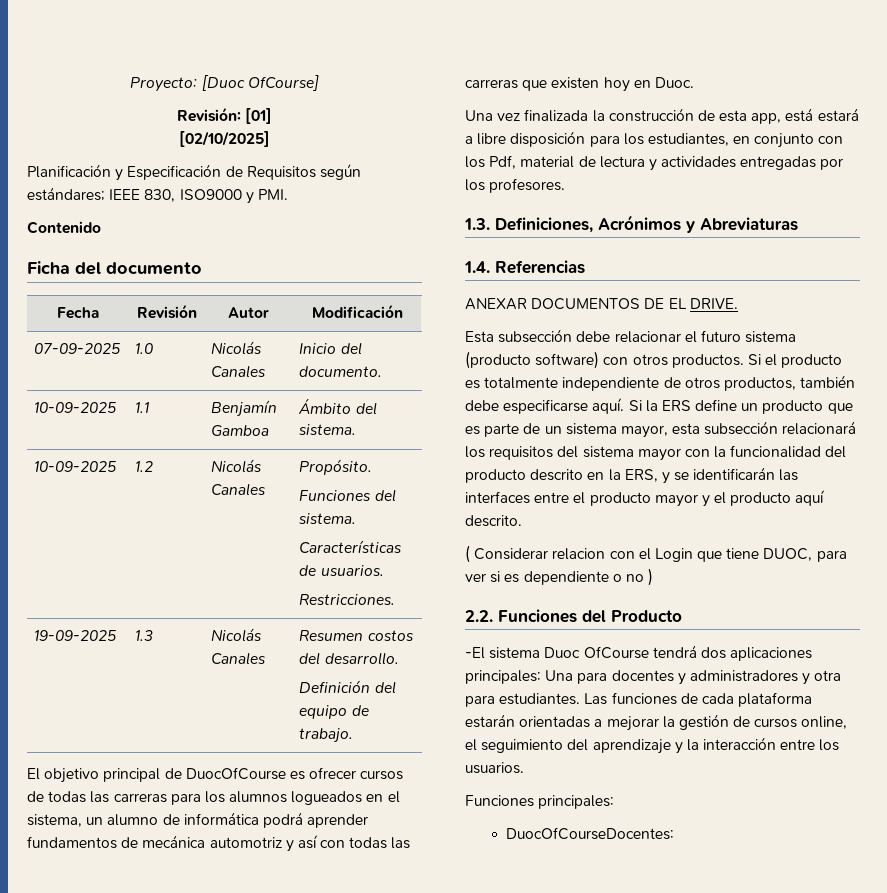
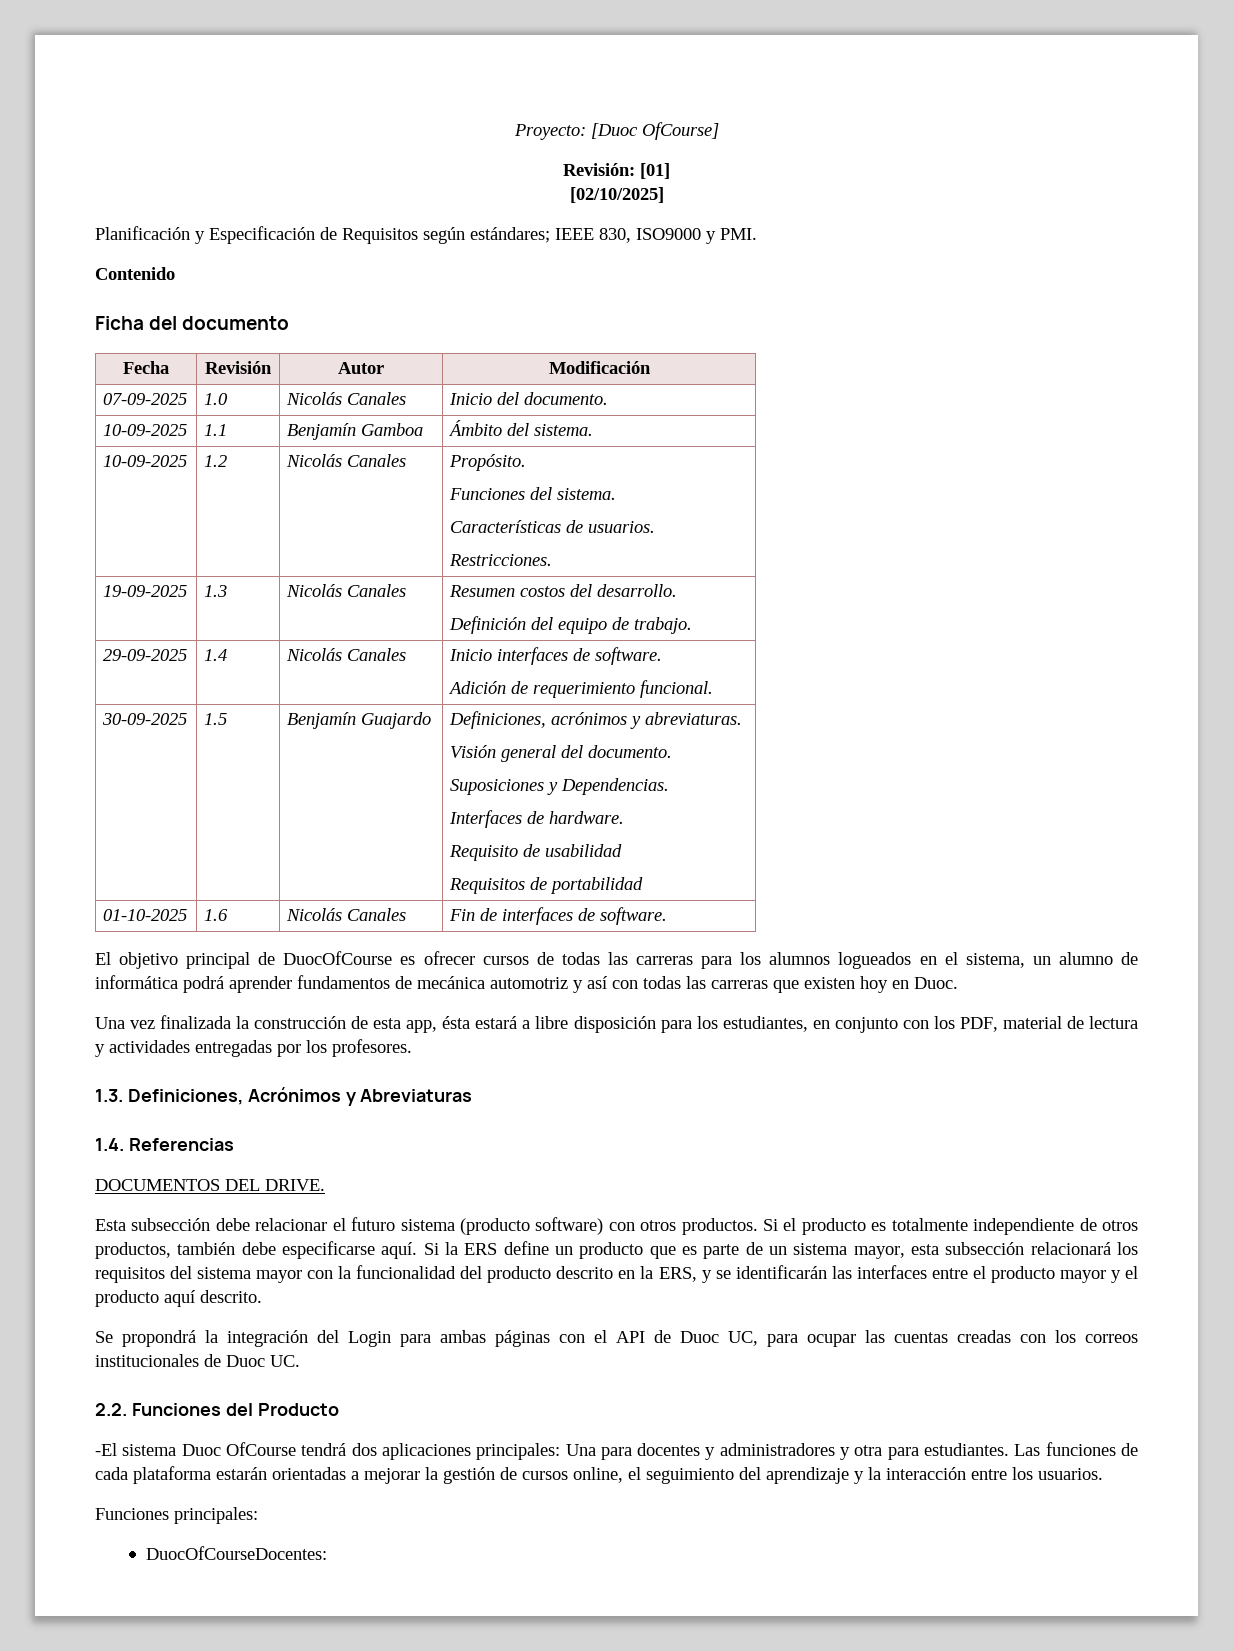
(354, 735) none -> [103,649,188,661] [204,649,228,661] [286,648,407,661] [449,647,663,665] [448,680,714,698] [102,713,188,725] [204,713,228,725] [287,712,432,729] [449,711,743,729] [450,745,673,762] [450,778,670,795] [449,810,625,828] [449,844,623,861] [449,877,644,894] [103,909,188,921] [204,909,229,921] [286,908,407,921] [449,907,668,925] // 29-09-2025 | 1.4 | Nicolás Canales | Inicio interfaces de software. // Adición de requerimiento funcional. // 30-09-2025 | 1.5 | Benjamín Guajardo | Definiciones, acrónimos y abreviaturas. // Visión general del documento. // Suposiciones y Dependencias. // Interfaces de hardware. // Requisito de usabilidad // Requisitos de portabilidad // 01-10-2025 | 1.6 | Nicolás Canales | Fin de interfaces de software.
[785,108,814,122] está -> [442,1016,471,1029] ésta
[489,155,517,169] Pdf, -> [959,1017,998,1032] PDF,
[465,298,687,310] ANEXAR DOCUMENTOS DE EL -> [95,1179,260,1191] DOCUMENTOS DEL
[465,545,847,563] [465,568,654,586] ( Considerar relacion con el Login que tiene DUOC, para ver si es dependiente o no ) -> [95,1330,1138,1347] [95,1354,300,1367] Se propondrá la integración del Login para ambas páginas con el API de Duoc UC, para ocupar las cuentas creadas con los correos institucionales de Duoc UC.

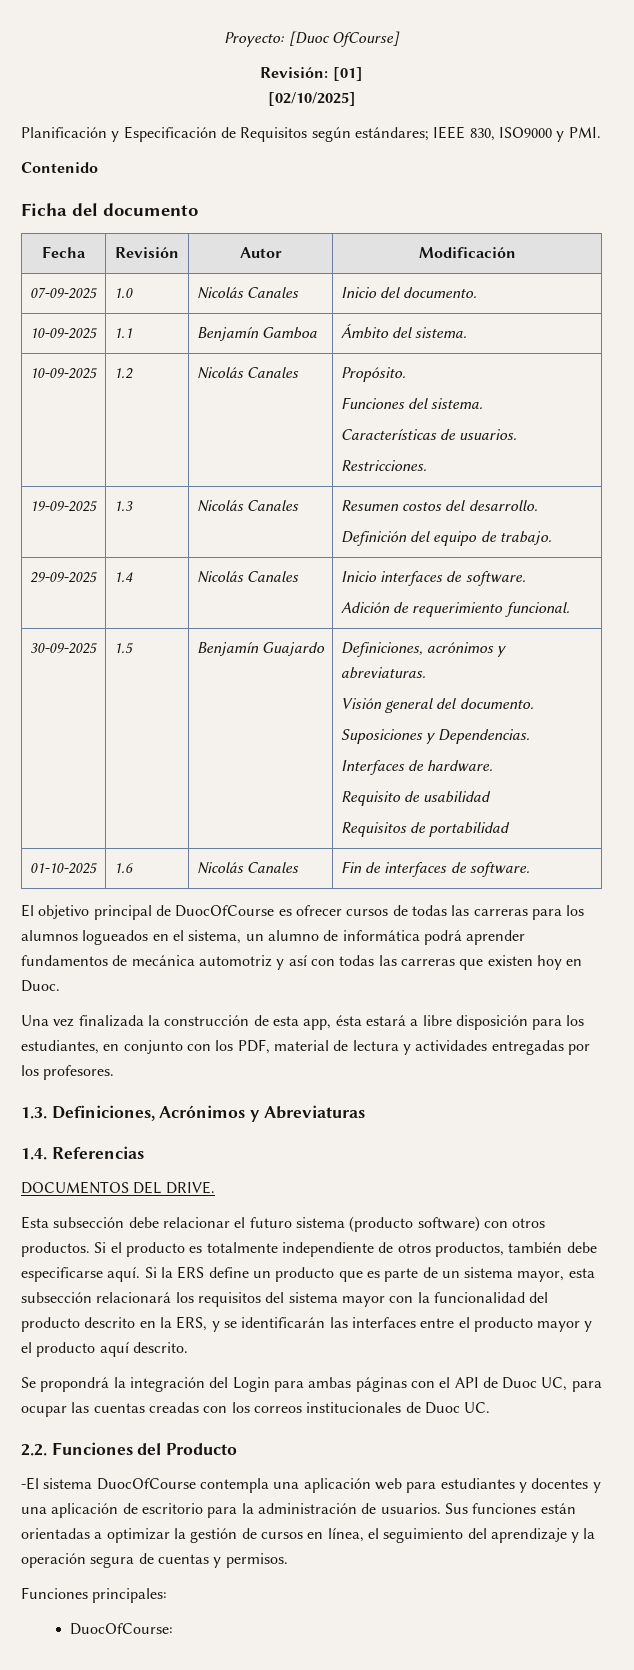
[181,1442,1138,1460] [95,1466,267,1484] Duoc OfCourse tendrá dos aplicaciones principales: Una para docentes y administradores y otra para estudiantes. Las funciones de cada plataforma estarán -> [96,1478,601,1493] [21,1503,576,1518] DuocOfCourse contempla una aplicación web para estudiantes y docentes y una aplicación de escritorio para la administración de usuarios. Sus funciones están
[364,1468,420,1484] mejorar -> [106,1528,170,1543] optimizar
[573,1467,623,1483] online, -> [307,1528,364,1542] en línea,
[886,1467,1103,1480] interacción entre los usuarios. -> [21,1553,288,1568] operación segura de cuentas y permisos.
[146,1546,328,1560] DuocOfCourseDocentes: -> [69,1623,173,1635] DuocOfCourse:

